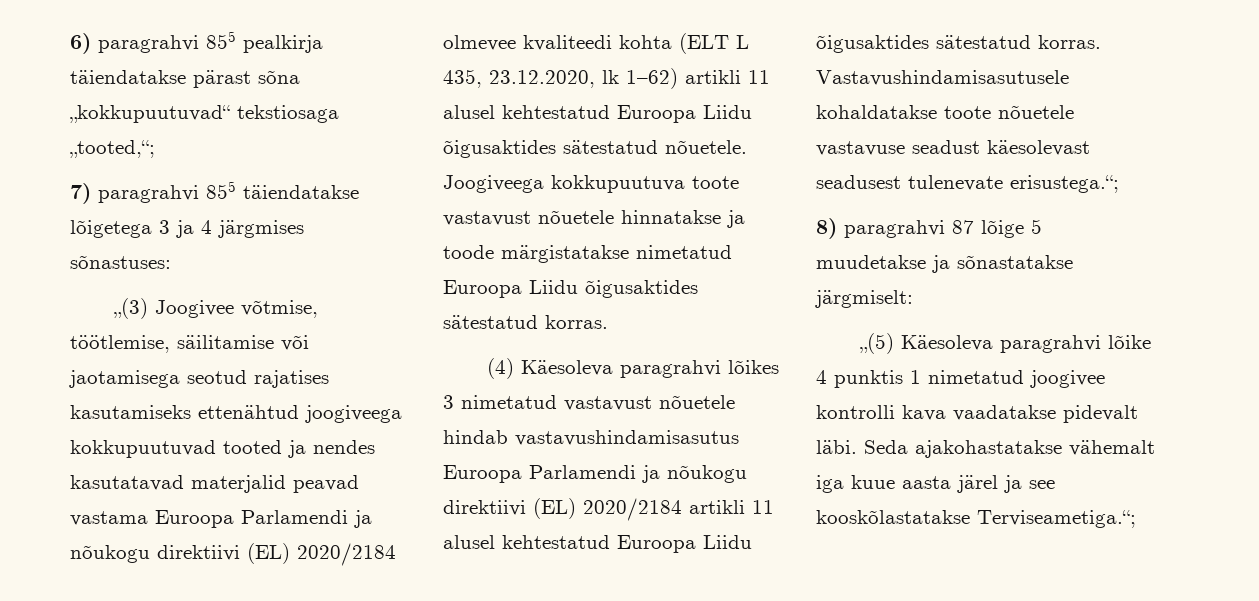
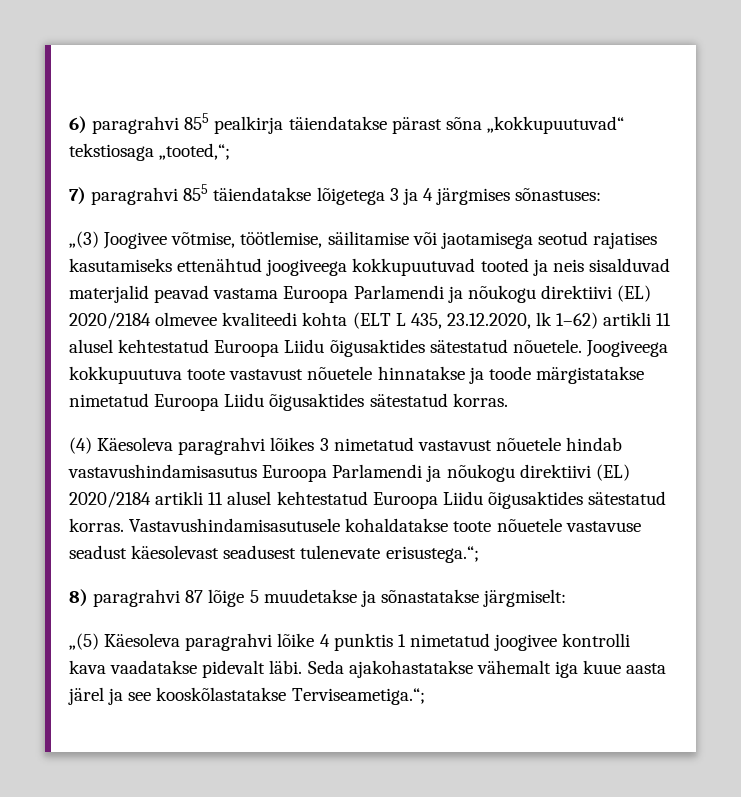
[313,440,375,454] [70,475,184,491] nendes kasutatavad -> [552,258,670,272] neis sisalduvad

